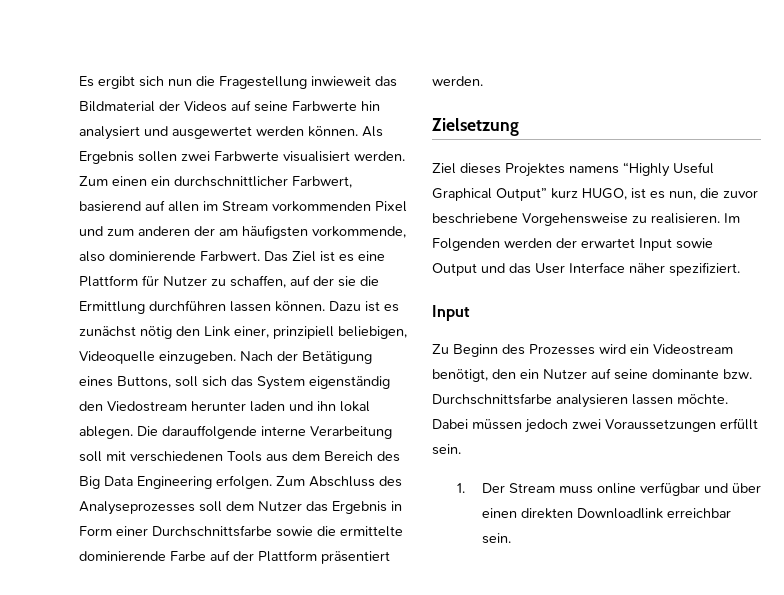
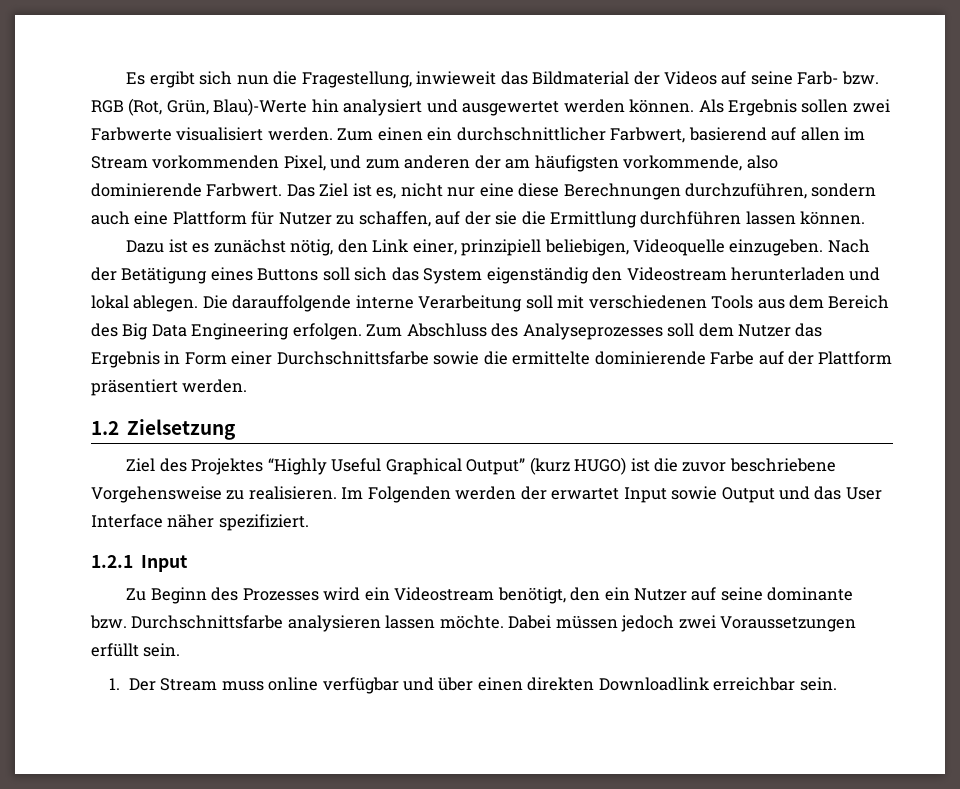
[219,76,307,89] Fragestellung -> [301,71,412,88] Fragestellung,
[292,101,357,111] Farbwerte -> [797,71,879,85] [91,98,308,116] Farb- bzw. RGB (Rot, Grün, Blau)-Werte
[375,201,407,212] Pixel -> [283,155,326,171] Pixel,
[339,254,354,262] es -> [376,183,877,200] [91,211,130,225] es, nicht nur eine diese Berechnungen durchzuführen, sondern auch
(325, 306) none -> (866, 218) //
[140,326,172,339] nötig -> [290,239,334,256] nötig,
[117,376,171,388] Buttons, -> [257,268,319,281] Buttons
[107,401,336,412] Viedostream herunter laden und ihn -> [626,267,881,281] Videostream herunterladen und
(483, 81) none -> [91,421,119,435] 1.2
[460,163,619,177] dieses Projektes namens -> [159,458,264,475] des Projektes
[551,188,696,200] kurz HUGO, ist es nun, -> [529,457,650,475] (kurz HUGO) ist
(740, 269) none -> [91,555,133,568] 1.2.1

